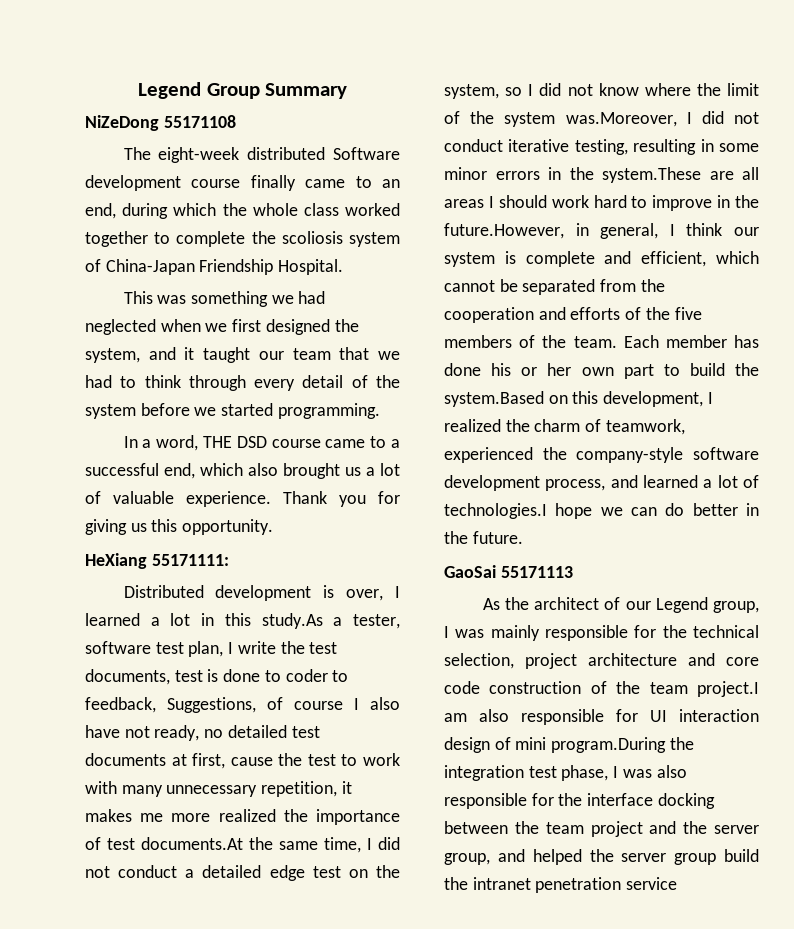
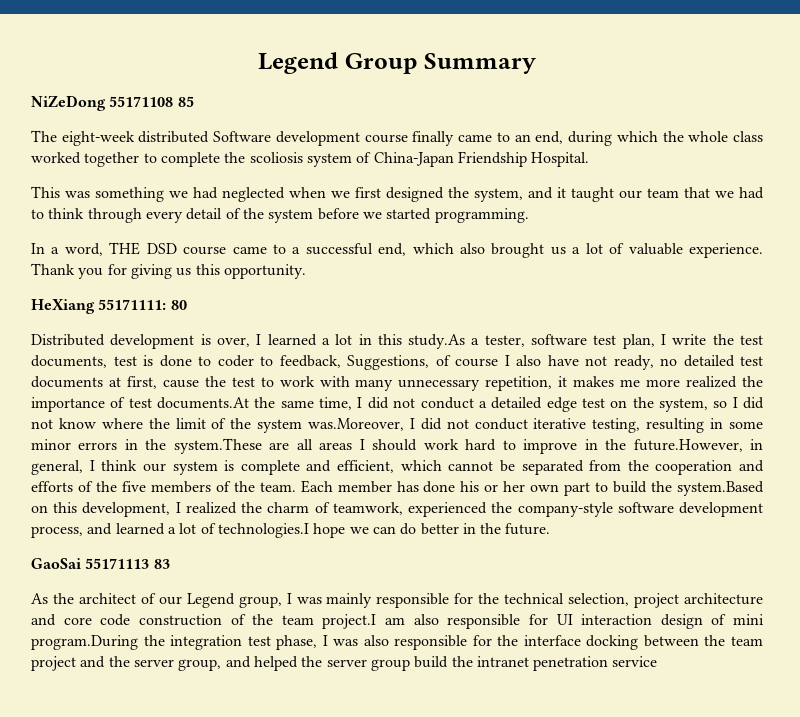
(236, 121) none -> [177,96,194,107] 85
(229, 560) none -> [170,300,187,310] 80
(573, 572) none -> [153,559,170,569] 83

